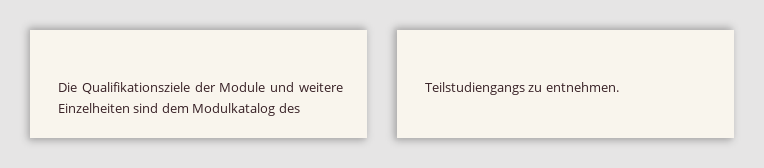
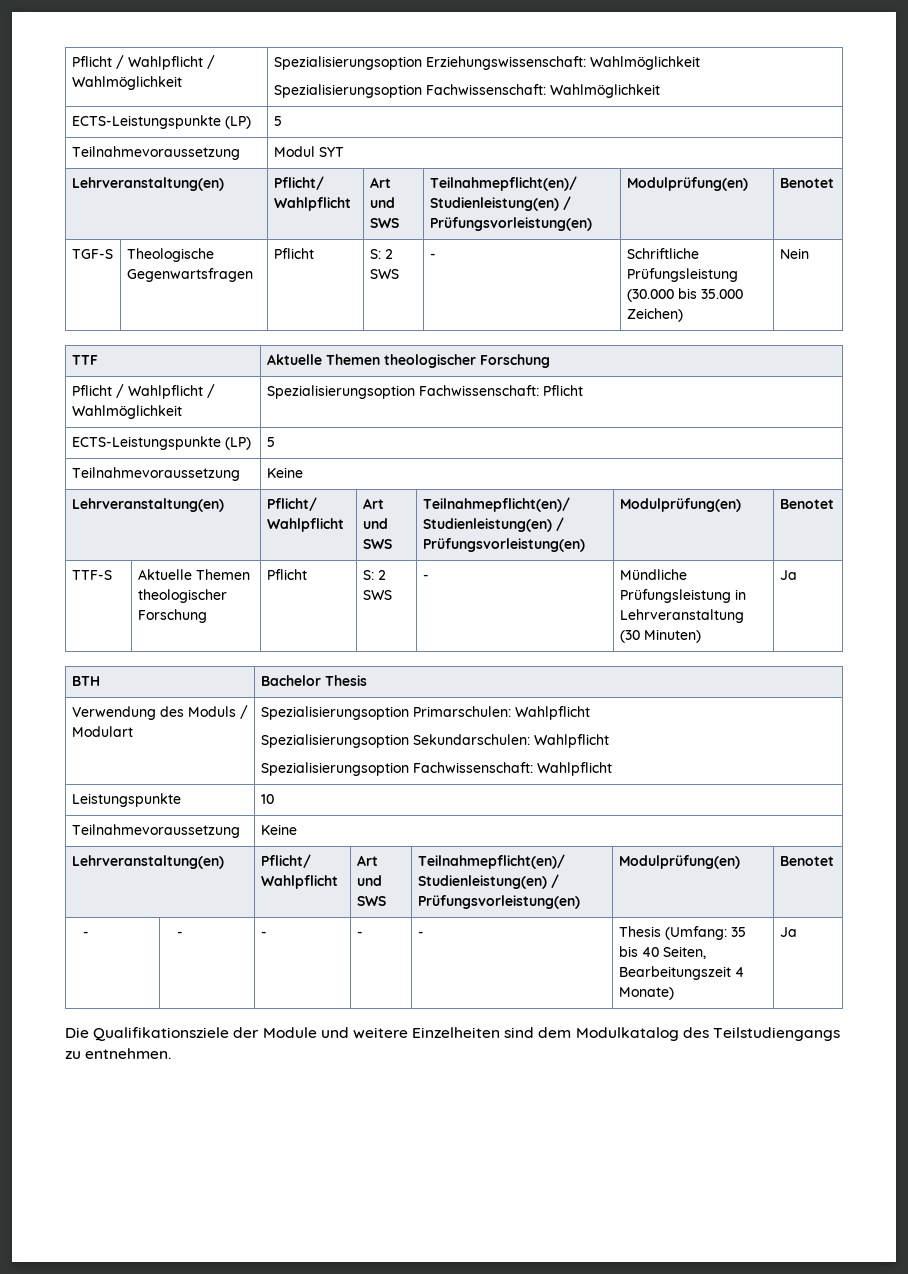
(58, 87) none -> [71,55,215,70] [71,76,182,90] [273,56,700,70] [273,84,660,98] [71,115,251,129] [273,116,282,126] [71,146,240,160] [273,146,344,157] [71,177,224,191] [273,176,324,190] [273,197,351,211] [369,177,391,188] [369,197,395,208] [369,218,399,228] [429,176,577,191] [429,196,571,211] [429,217,592,231] [626,177,748,191] [779,178,834,188] [71,249,113,259] [126,248,214,262] [126,268,253,282] [273,248,314,259] [369,249,393,259] [369,269,399,279] [429,253,436,259] [626,248,699,259] [626,268,738,282] [626,288,743,302] [626,308,683,322] [779,248,809,259] [71,355,98,365] [266,354,550,368] [71,384,215,399] [71,405,182,419] [266,385,583,399] [71,436,251,450] [266,437,275,447] [71,467,240,481] [266,467,303,478] [71,498,224,512] [266,497,317,511] [266,518,344,532] [362,498,384,509] [362,518,388,529] [362,539,392,549] [422,497,570,512] [422,517,564,532] [422,538,585,552] [619,498,741,512] [779,499,834,509] [71,570,112,580] [137,569,250,580] [137,589,227,603] [137,609,207,623] [266,569,307,580] [362,570,386,580] [362,590,392,600] [422,574,429,580] [619,569,687,580] [619,589,746,603] [619,609,744,623] [619,629,701,643] [779,570,797,580] [71,676,100,686] [260,675,367,686] [71,705,248,720] [71,726,133,737] [260,706,590,720] [260,734,609,748] [260,762,612,776] [71,793,181,807] [260,794,274,804] [71,824,240,838] [260,824,297,835] [71,855,224,869] [260,854,311,868] [260,875,338,889] [356,855,378,866] [356,875,382,886] [356,896,386,906] [417,854,565,869] [417,874,559,889] [417,895,580,909] [618,855,740,869] [779,856,834,866] [82,931,89,937] [176,931,183,937] [260,931,267,937] [356,931,363,937] [417,931,424,937] [618,926,746,940] [618,946,706,959] [618,966,744,980] [618,987,674,1000] [779,927,797,937] Pflicht / Wahlpflicht / Wahlmöglichkeit | Spezialisierungsoption Erziehungswissenschaft: Wahlmöglichkeit // Spezialisierungsoption Fachwissenschaft: Wahlmöglichkeit // ECTS-Leistungspunkte (LP) | 5 // Teilnahmevoraussetzung | Modul SYT // Lehrveranstaltung(en) | Pflicht/ Wahlpflicht | Art und SWS | Teilnahmepflicht(en)/ Studienleistung(en) / Prüfungsvorleistung(en) | Modulprüfung(en) | Benotet // TGF-S | Theologische Gegenwartsfragen | Pflicht | S: 2 SWS | - | Schriftliche Prüfungsleistung (30.000 bis 35.000 Zeichen) | Nein // TTF | Aktuelle Themen theologischer Forschung // Pflicht / Wahlpflicht / Wahlmöglichkeit | Spezialisierungsoption Fachwissenschaft: Pflicht // ECTS-Leistungspunkte (LP) | 5 // Teilnahmevoraussetzung | Keine // Lehrveranstaltung(en) | Pflicht/ Wahlpflicht | Art und SWS | Teilnahmepflicht(en)/ Studienleistung(en) / Prüfungsvorleistung(en) | Modulprüfung(en) | Benotet // TTF-S | Aktuelle Themen theologischer Forschung | Pflicht | S: 2 SWS | - | Mündliche Prüfungsleistung in Lehrveranstaltung (30 Minuten) | Ja // BTH | Bachelor Thesis // Verwendung des Moduls / Modulart | Spezialisierungsoption Primarschulen: Wahlpflicht // Spezialisierungsoption Sekundarschulen: Wahlpflicht // Spezialisierungsoption Fachwissenschaft: Wahlpflicht // Leistungspunkte | 10 // Teilnahmevoraussetzung | Keine // Lehrveranstaltung(en) | Pflicht/ Wahlpflicht | Art und SWS | Teilnahmepflicht(en)/ Studienleistung(en) / Prüfungsvorleistung(en) | Modulprüfung(en) | Benotet // - | - | - | - | - | Thesis (Umfang: 35 bis 40 Seiten, Bearbeitungszeit 4 Monate) | Ja //

